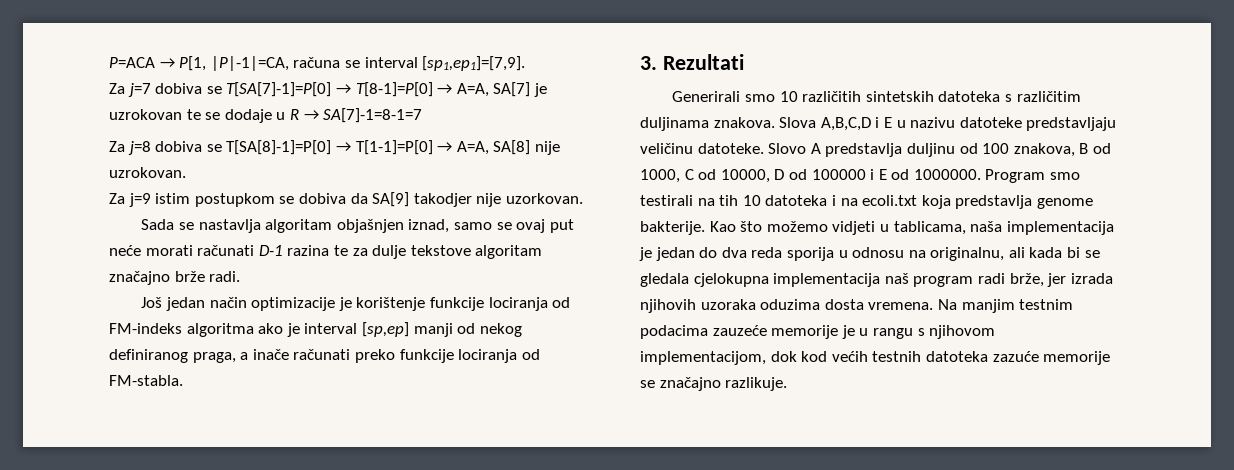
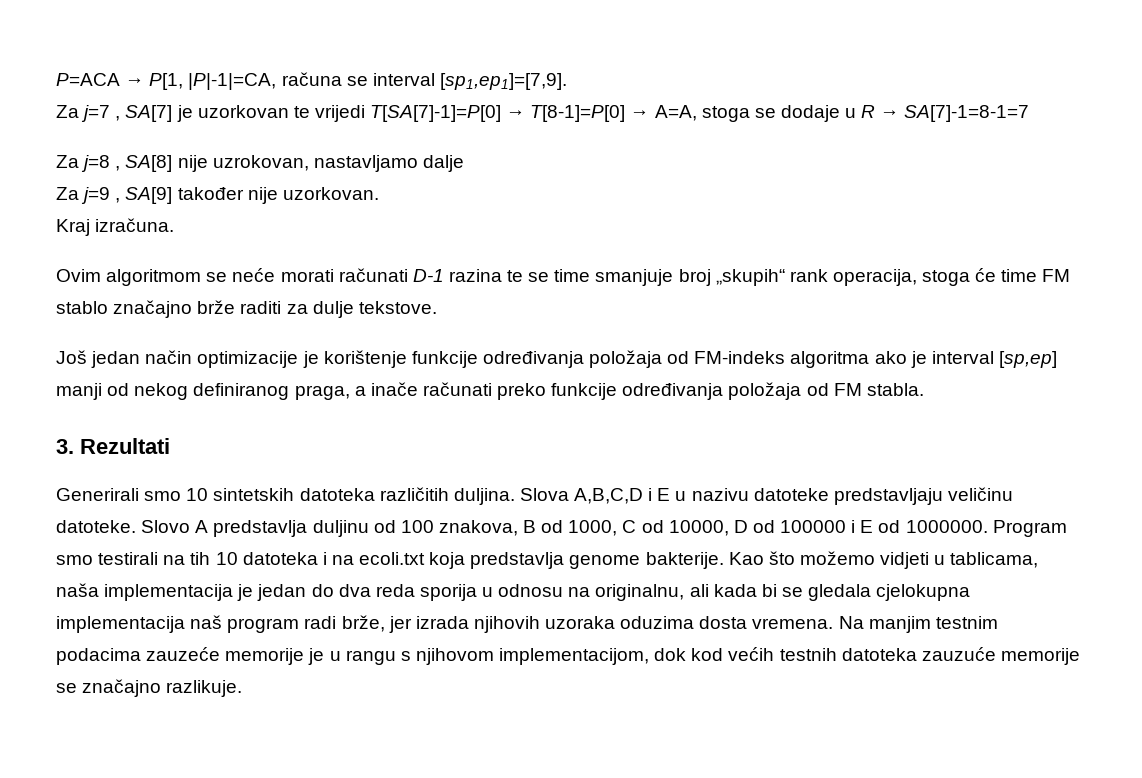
[155,83,222,94] dobiva se -> [115,105,365,122] , SA[7] je uzorkovan te vrijedi
[493,82,547,97] [109,109,201,120] SA[7] je uzrokovan te -> [701,106,750,122] stoga
[155,140,560,155] [109,167,186,178] [109,192,583,207] [141,219,574,233] dobiva se T[SA[8]-1]=P[0] → T[1-1]=P[0] → A=A, SA[8] nije uzrokovan. // Za j=9 istim postupkom se dobiva da SA[9] takodjer nije uzorkovan. // Sada se nastavlja algoritam objašnjen iznad, samo se ovaj put -> [115,155,464,172] [56,187,379,204] [56,218,175,236] [56,269,228,286] , SA[8] nije uzrokovan, nastavljamo dalje // Za j=9 , SA[9] također nije uzorkovan. // Kraj izračuna. // Ovim algoritmom se
[352,245,543,259] [109,271,241,285] za dulje tekstove algoritam značajno brže radi. -> [528,268,1071,286] [56,300,437,318] se time smanjuje broj „skupih“ rank operacija, stoga će time FM stablo značajno brže raditi za dulje tekstove.
[488,297,548,311] lociranja -> [482,350,663,368] određivanja položaja
[458,349,540,363] [109,375,183,386] lociranja od FM-stabla. -> [622,382,924,400] određivanja položaja od FM stabla.
[802,91,862,102] različitih -> (209, 494) none
[1004,91,1081,102] [640,117,775,131] s različitim duljinama znakova. -> [379,487,515,505] različitih duljina.
[992,351,1039,362] zazuće -> [921,647,996,661] zauzuće

